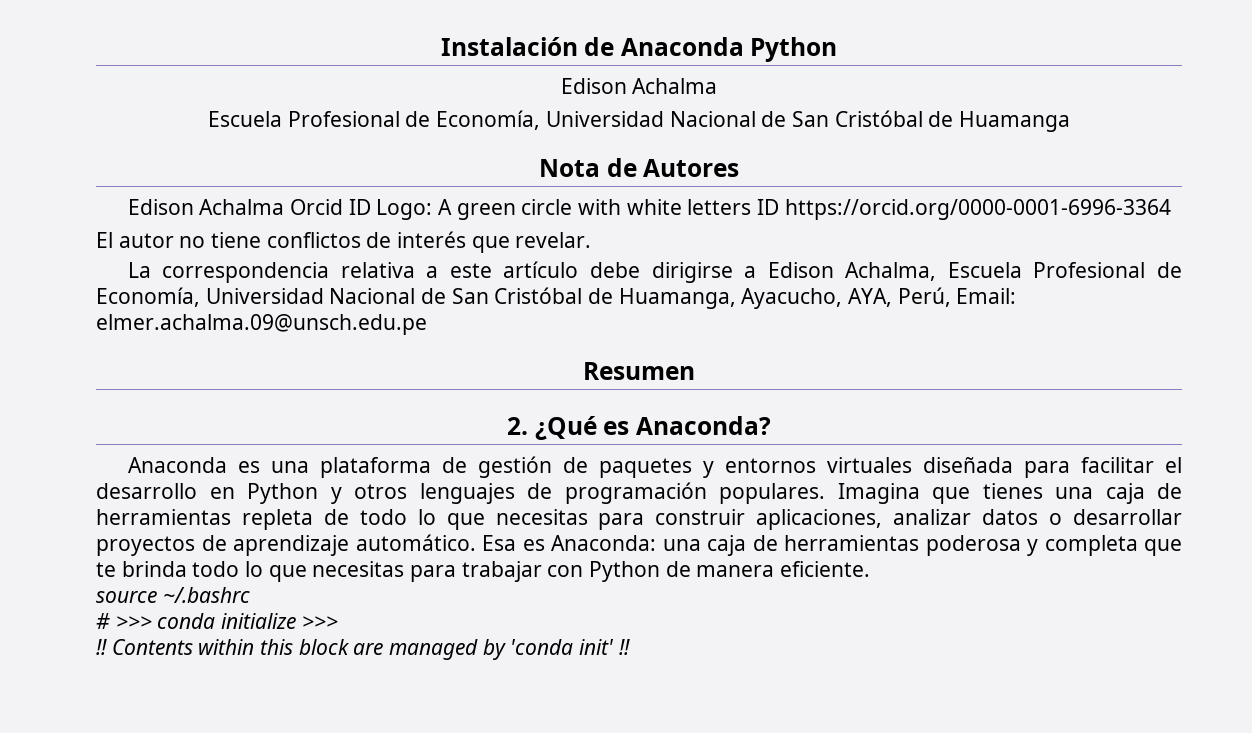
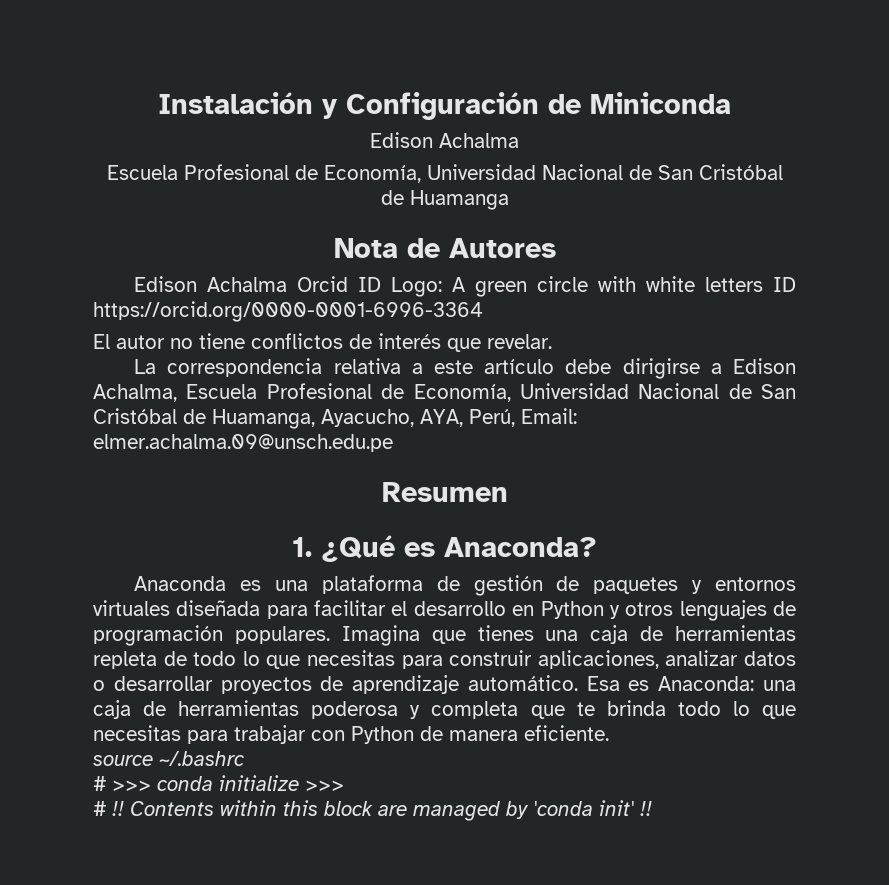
[584,37,838,62] de Anaconda Python -> [322,92,731,120] y Configuración de Miniconda
[507,417,529,435] 2. -> [292,537,312,557] 1.
(338, 622) none -> [93,801,106,816] #

